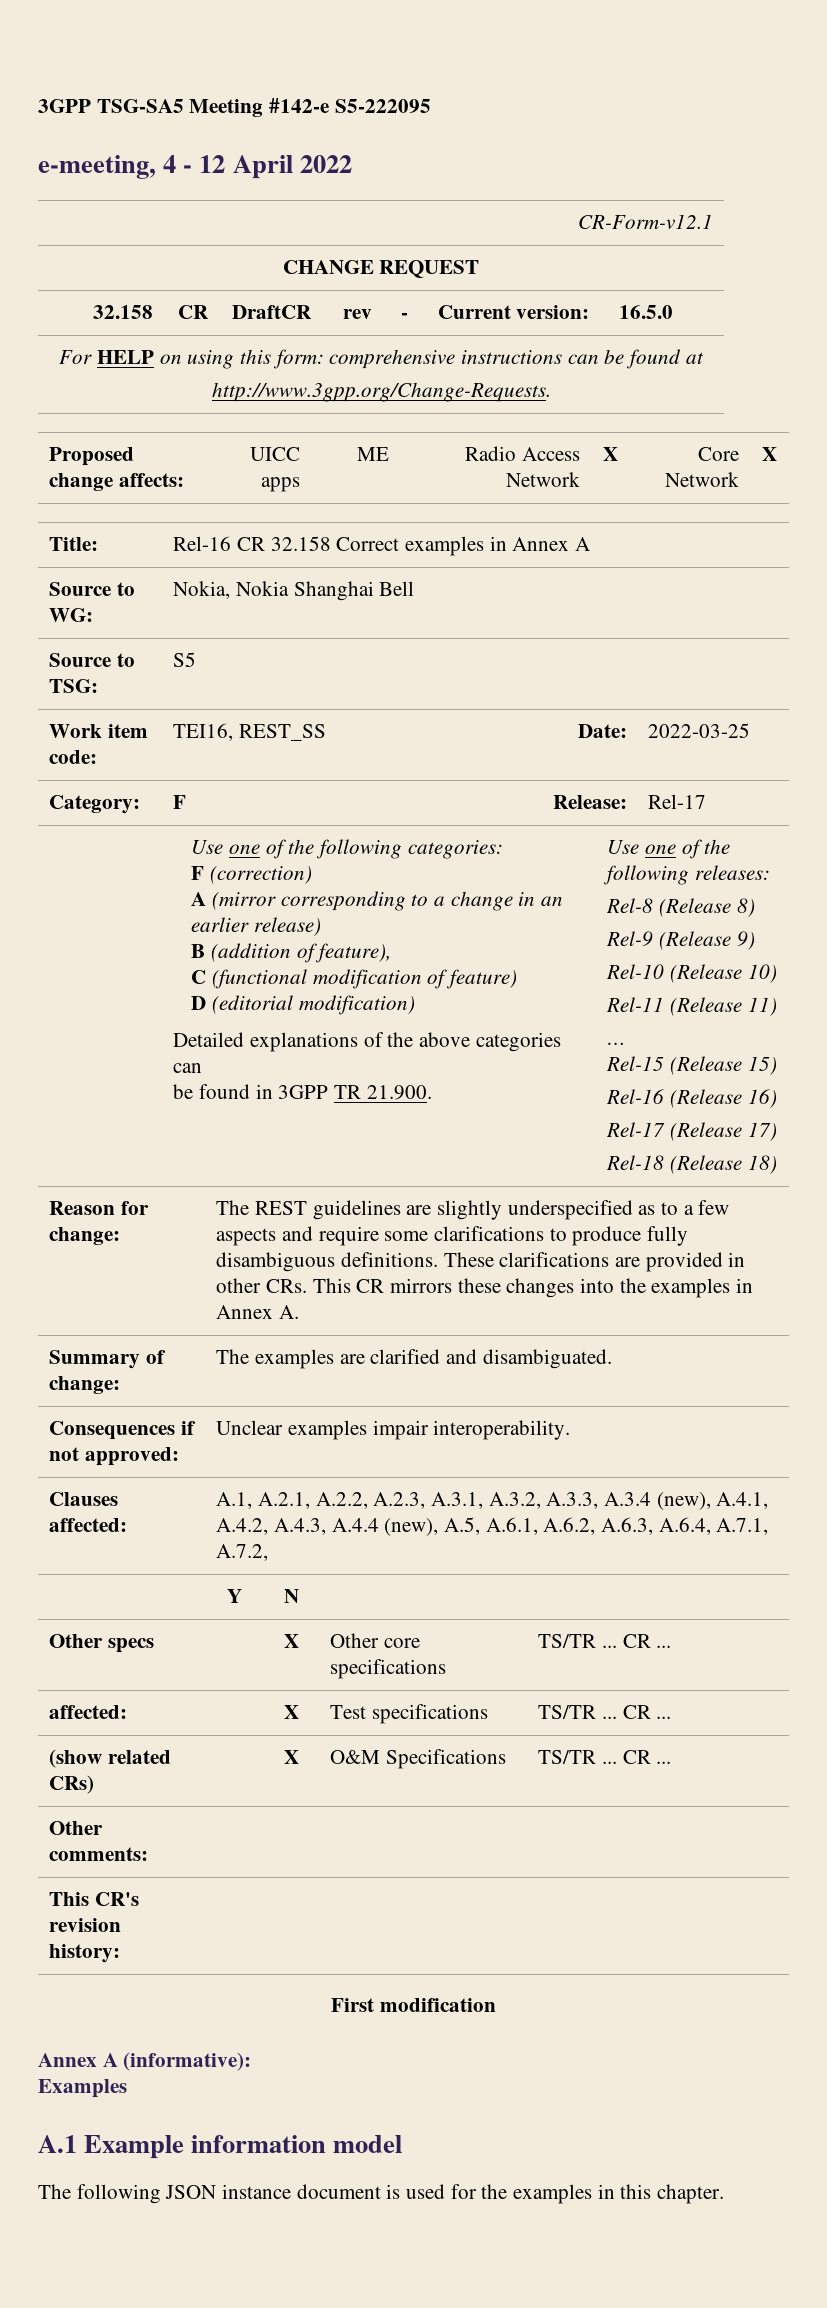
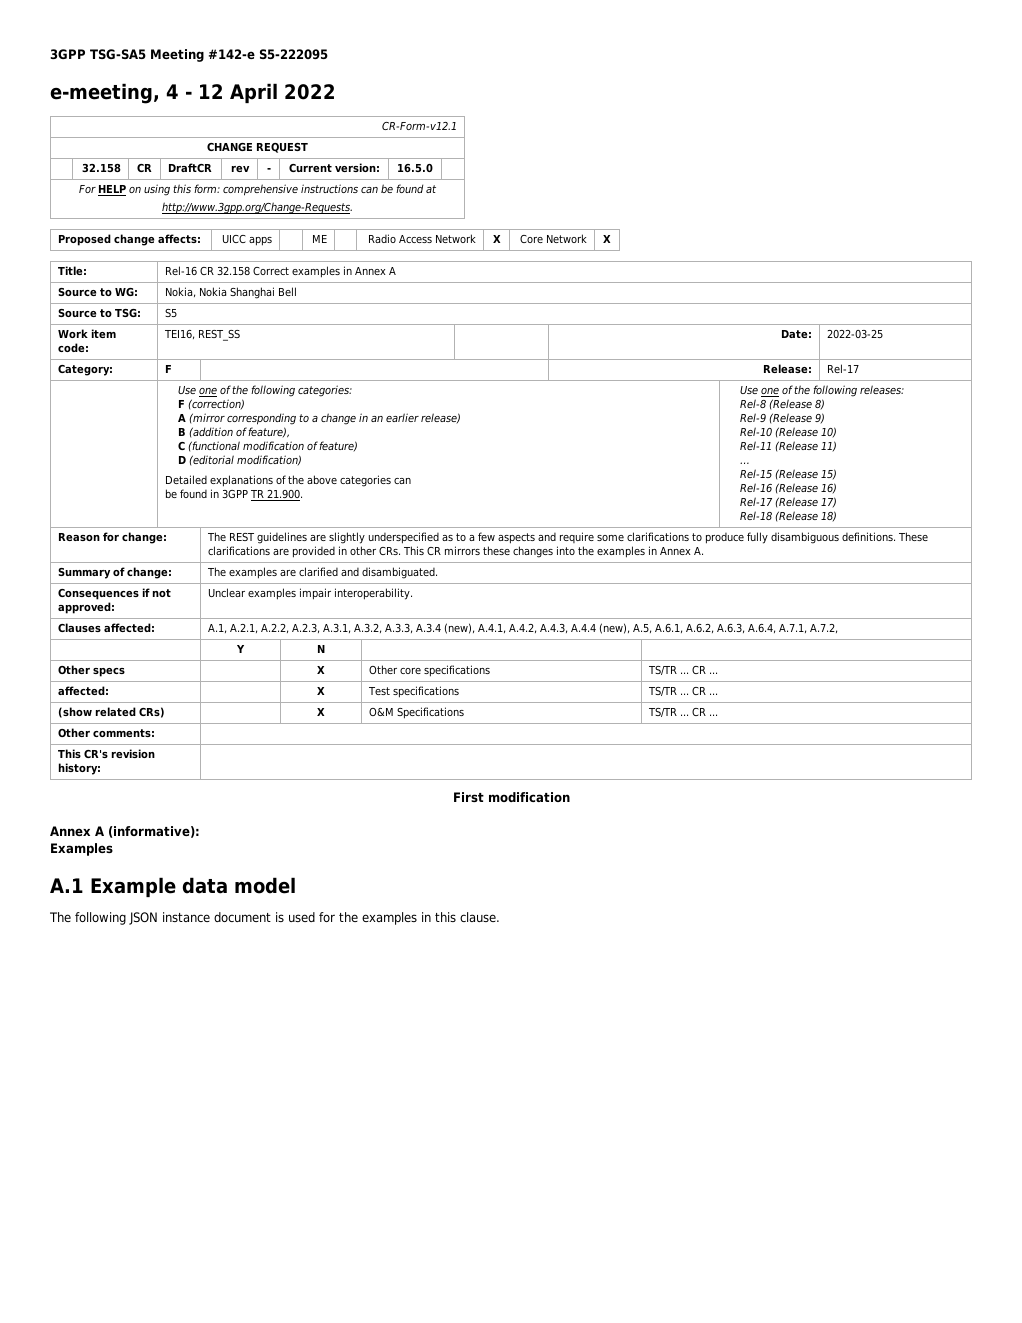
[191,2135,327,2153] information -> [182,877,228,894] data
[657,2184,725,2204] chapter. -> [460,912,500,923] clause.

